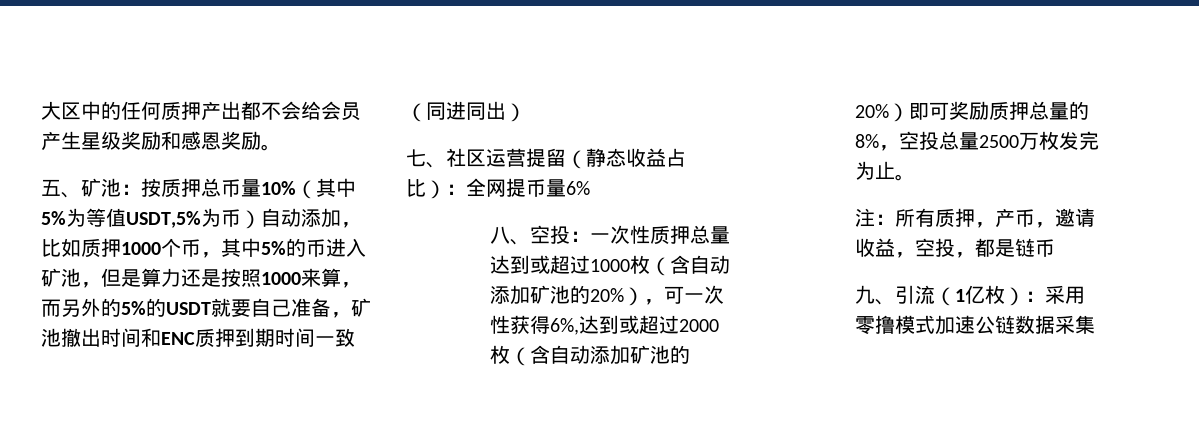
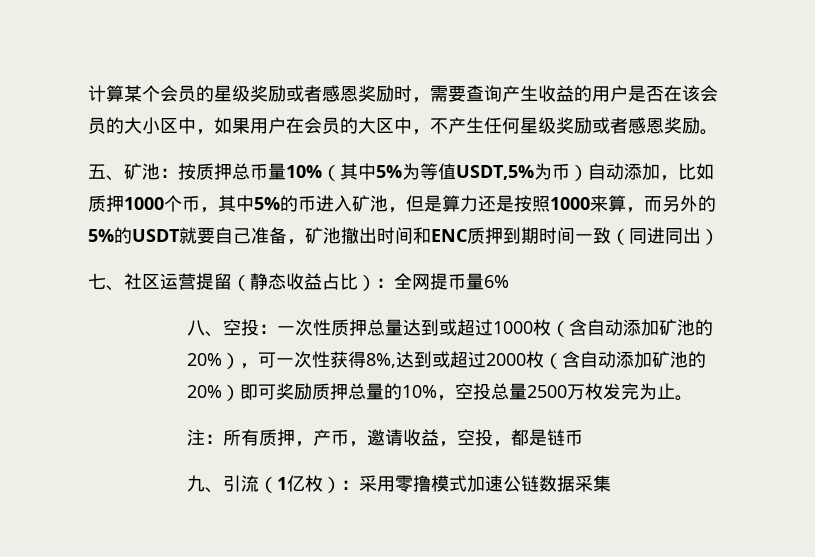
[41,101,361,121] [41,131,181,150] 大区中的任何质押产出都不会给会员产生星级奖励和 -> [88,85,718,103] [88,117,628,135] 计算某个会员的星级奖励或者感恩奖励时，需要查询产生收益的用户是否在该会员的大小区中，如果用户在会员的大区中，不产生任何星级奖励或者
[549,318,579,335] 6%, -> [366,353,397,368] 8%,
[854,134,879,148] 8% -> [402,385,438,398] 10%

